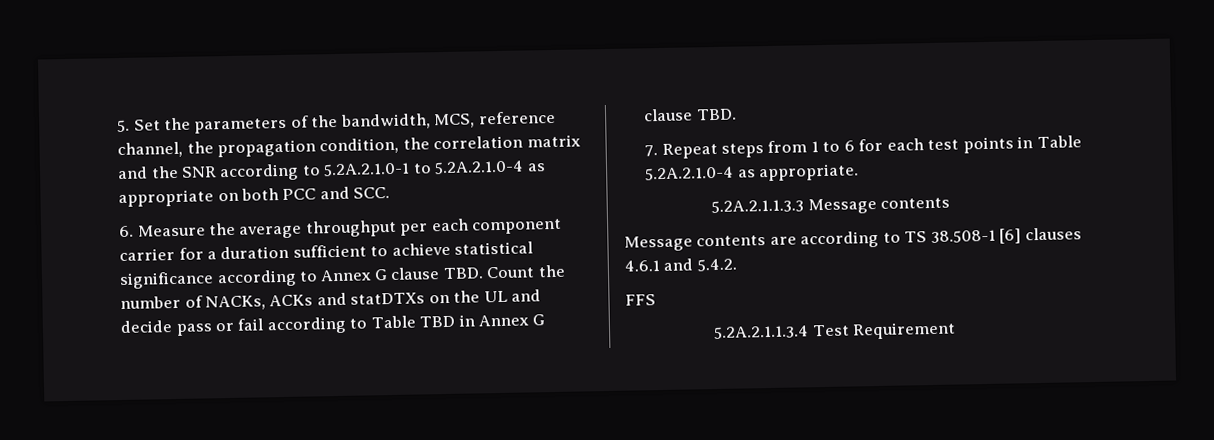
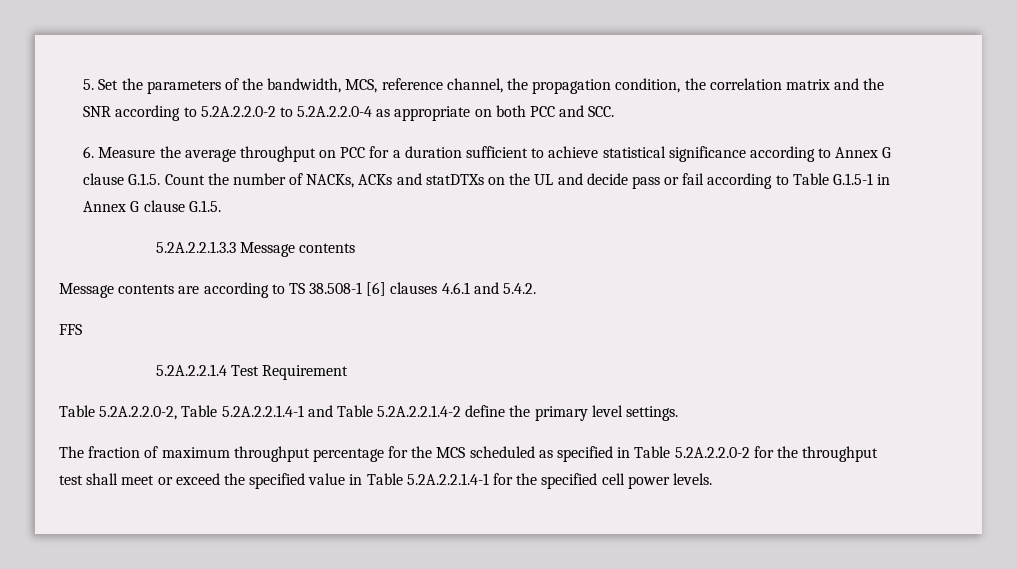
[323,160,525,177] 5.2A.2.1.0-1 to 5.2A.2.1.0-4 -> [200,106,373,117] 5.2A.2.2.0-2 to 5.2A.2.2.0-4
[400,218,563,236] [119,247,176,262] per each component carrier -> [319,147,366,158] on PCC
[442,267,484,280] TBD. -> [128,173,161,185] G.1.5.
[419,315,456,328] TBD -> [833,173,874,185] G.1.5-1
[695,108,737,121] [644,135,1082,159] [645,163,859,182] [711,199,805,214] TBD. // 7. Repeat steps from 1 to 6 for each test points in Table 5.2A.2.1.0-4 as appropriate. // 5.2A.2.1.1.3.3 -> [188,200,221,212] [155,241,236,253] G.1.5. // 5.2A.2.2.1.3.3
[713,325,810,340] 5.2A.2.1.1.3.4 -> [155,364,227,376] 5.2A.2.2.1.4
(957, 330) none -> [59,405,679,421] [59,446,879,462] [59,473,712,489] // Table 5.2A.2.2.0-2, Table 5.2A.2.2.1.4-1 and Table 5.2A.2.2.1.4-2 define the primary level settings. // The fraction of maximum throughput percentage for the MCS scheduled as specified in Table 5.2A.2.2.0-2 for the throughput test shall meet or exceed the specified value in Table 5.2A.2.2.1.4-1 for the specified cell power levels.

